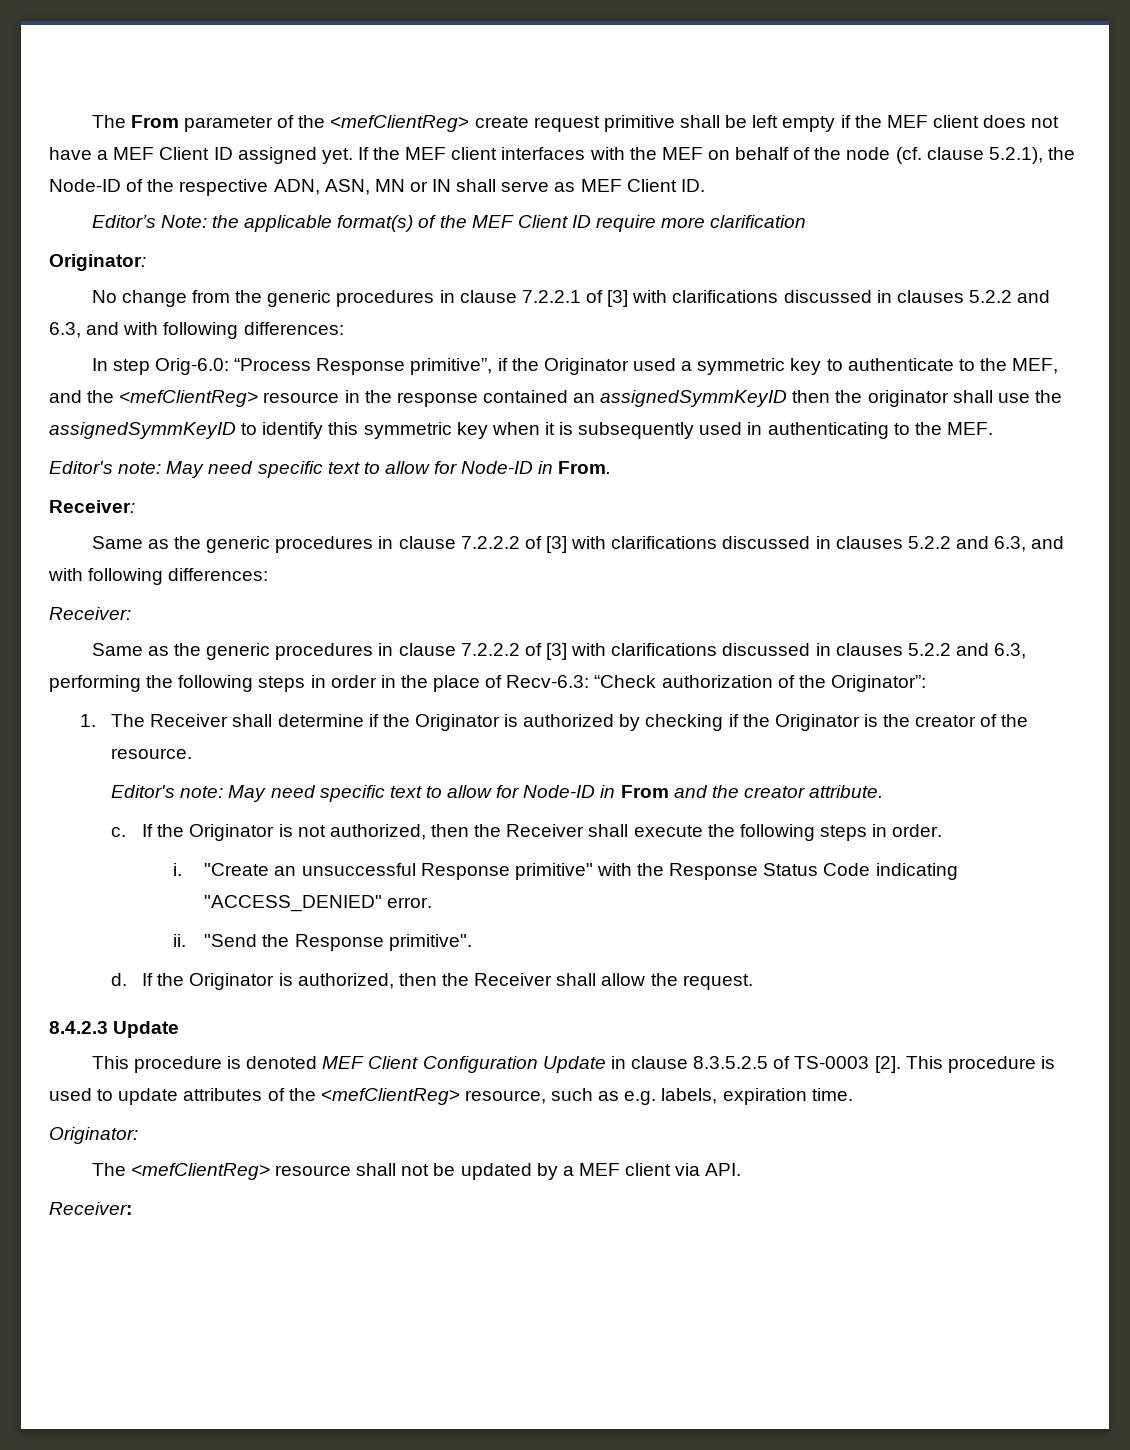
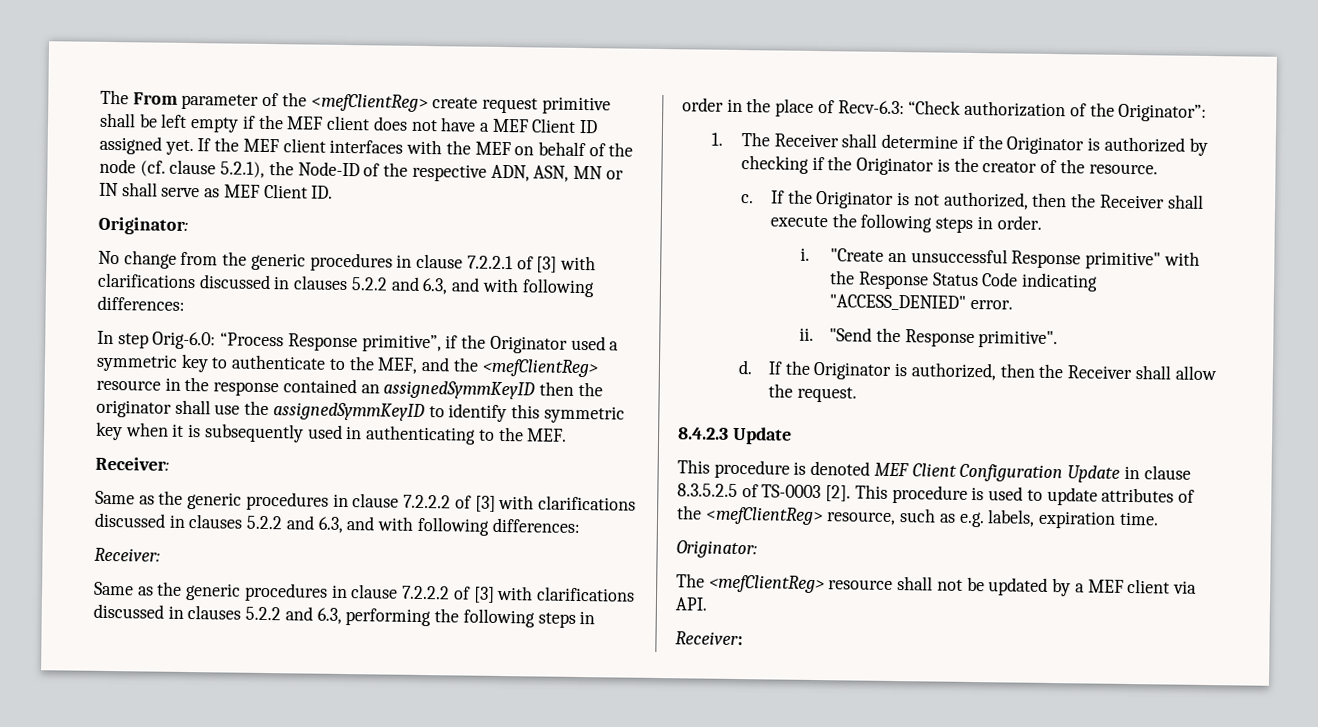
[91,215,807,232] // Editor’s Note: the applicable format(s) of the MEF Client ID require more clarification -> (334, 192) none
[49,461,612,478] // Editor's note: May need specific text to allow for Node-ID in From. -> (568, 435) none
[111,785,884,802] // Editor's note: May need specific text to allow for Node-ID in From and the creator attribute. -> (1158, 169) none

